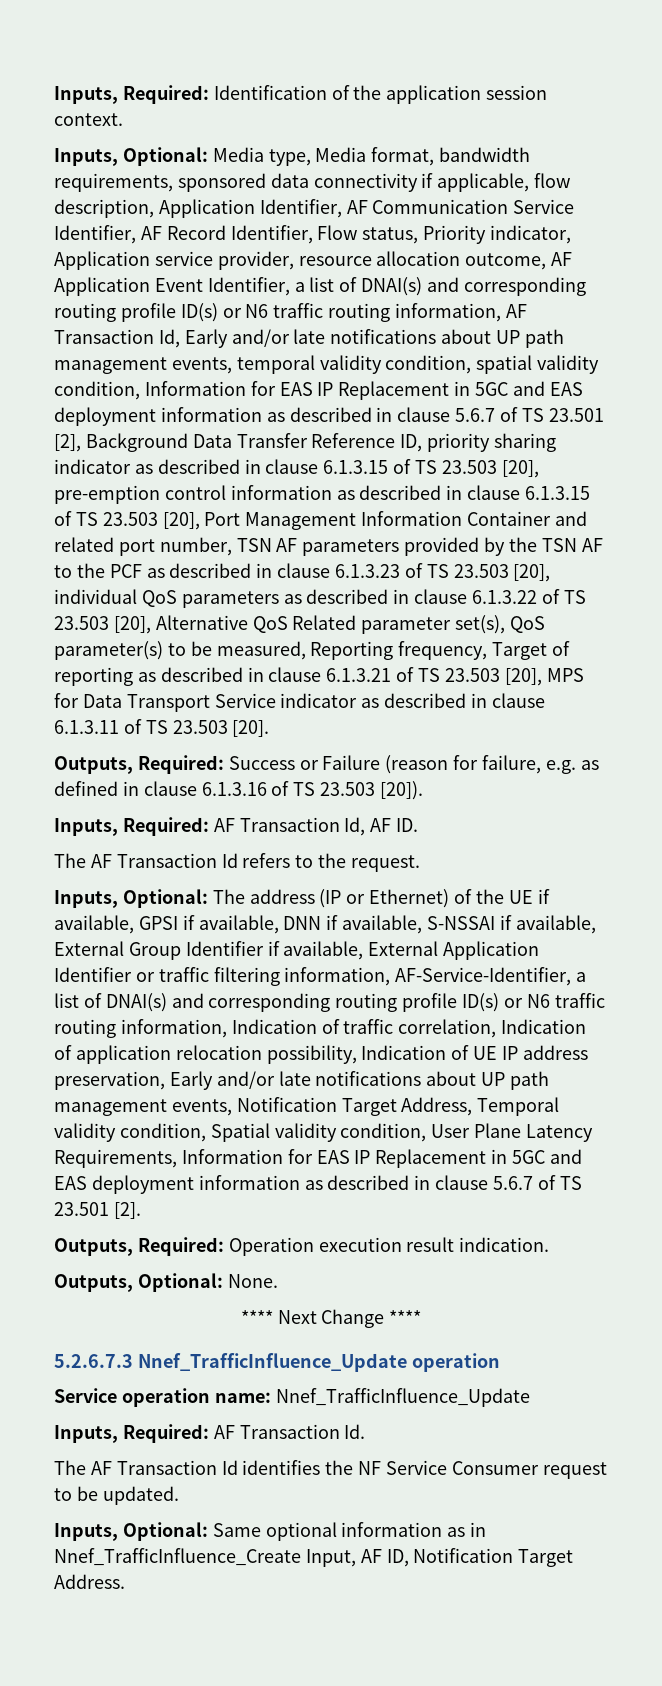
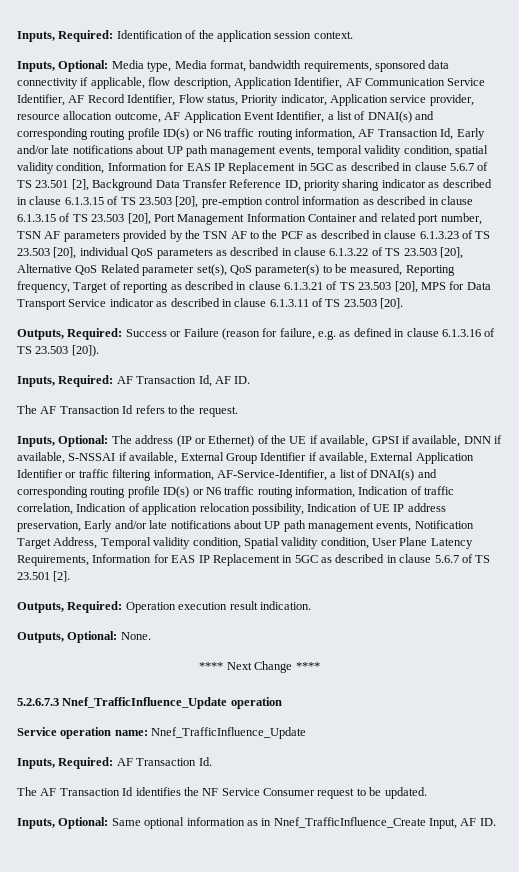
[512,381,583,396] [54,407,262,426] and EAS deployment information -> (333, 167) none
[549,1149,582,1164] [54,1175,300,1194] and EAS deployment information -> (318, 559) none
[386,1548,574,1567] [54,1574,125,1589] ID, Notification Target Address. -> [479,818,496,826] ID.

